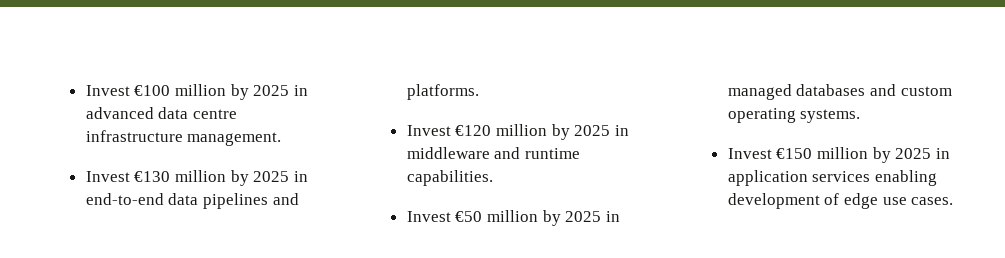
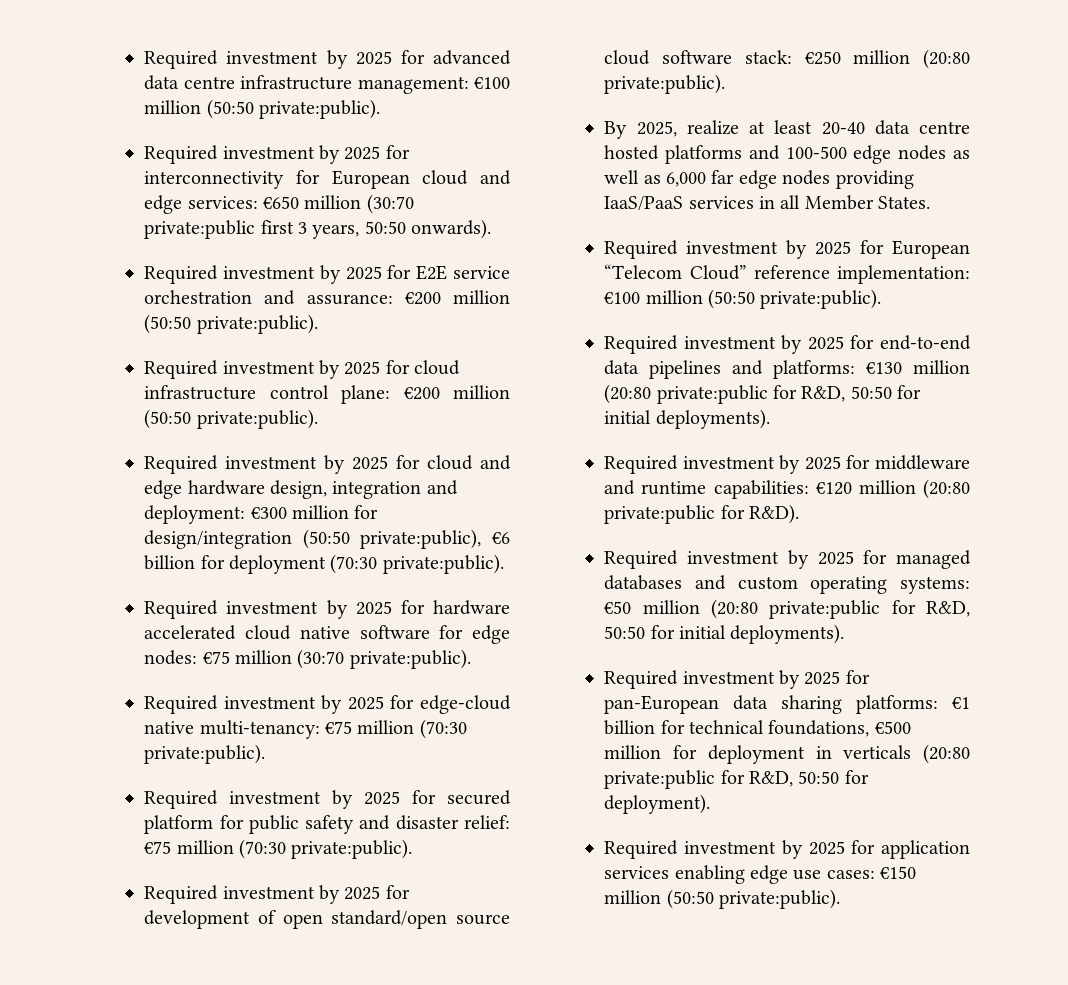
[85,84,308,100] Invest €100 million by 2025 in -> [144,50,425,69] Required investment by 2025 for
[187,132,282,146] [85,170,308,186] [85,193,299,209] [406,84,479,100] [406,124,629,140] management. // Invest €130 million by 2025 in end-to-end data pipelines and platforms. // Invest €120 million by 2025 in -> [357,76,510,94] [144,99,381,119] [144,145,410,164] [144,170,511,189] [144,194,414,214] [144,219,492,239] [144,265,510,284] [144,290,510,305] [144,314,318,334] [144,360,461,379] [144,385,510,404] [144,409,318,429] [144,455,511,474] [144,480,458,499] [144,505,379,524] [144,529,511,549] [144,554,504,574] [144,600,510,619] [144,625,510,644] [144,649,471,669] [144,695,512,714] [144,719,467,739] [144,744,266,764] [144,790,511,809] [144,815,510,834] [144,839,413,859] [144,885,410,904] [144,910,510,929] [604,49,970,69] [604,74,726,94] [604,120,970,139] [604,145,970,164] [604,170,914,189] [604,195,931,211] [604,240,970,259] [604,264,970,284] [604,289,882,309] [604,335,971,354] [604,360,970,379] [604,384,922,404] [604,409,770,429] [604,455,871,474] management: €100 million (50:50 private:public). // Required investment by 2025 for interconnectivity for European cloud and edge services: €650 million (30:70 private:public first 3 years, 50:50 onwards). // Required investment by 2025 for E2E service orchestration and assurance: €200 million (50:50 private:public). // Required investment by 2025 for cloud infrastructure control plane: €200 million (50:50 private:public). // Required investment by 2025 for cloud and edge hardware design, integration and deployment: €300 million for design/integration (50:50 private:public), €6 billion for deployment (70:30 private:public). // Required investment by 2025 for hardware accelerated cloud native software for edge nodes: €75 million (30:70 private:public). // Required investment by 2025 for edge-cloud native multi-tenancy: €75 million (70:30 private:public). // Required investment by 2025 for secured platform for public safety and disaster relief: €75 million (70:30 private:public). // Required investment by 2025 for development of open standard/open source cloud software stack: €250 million (20:80 private:public). // By 2025, realize at least 20-40 data centre hosted platforms and 100-500 edge nodes as well as 6,000 far edge nodes providing IaaS/PaaS services in all Member States. // Required investment by 2025 for European “Telecom Cloud” reference implementation: €100 million (50:50 private:public). // Required investment by 2025 for end-to-end data pipelines and platforms: €130 million (20:80 private:public for R&D, 50:50 for initial deployments). // Required investment by 2025 for
[406,170,493,186] [406,210,620,226] capabilities. // Invest €50 million by 2025 in -> [713,479,970,499] [604,504,800,524] [604,550,888,569] capabilities: €120 million (20:80 private:public for R&D). // Required investment by 2025 for
[800,109,861,123] [727,147,950,163] [727,170,937,186] [727,193,954,209] systems. // Invest €150 million by 2025 in application services enabling development of edge use cases. -> [900,576,970,594] [604,599,970,619] [604,624,845,644] [604,670,870,689] [604,695,970,714] [604,720,911,737] [604,744,970,764] [604,770,869,789] [604,794,711,814] [604,840,970,859] [604,865,917,884] [604,889,841,909] systems: €50 million (20:80 private:public for R&D, 50:50 for initial deployments). // Required investment by 2025 for pan-European data sharing platforms: €1 billion for technical foundations, €500 million for deployment in verticals (20:80 private:public for R&D, 50:50 for deployment). // Required investment by 2025 for application services enabling edge use cases: €150 million (50:50 private:public).

